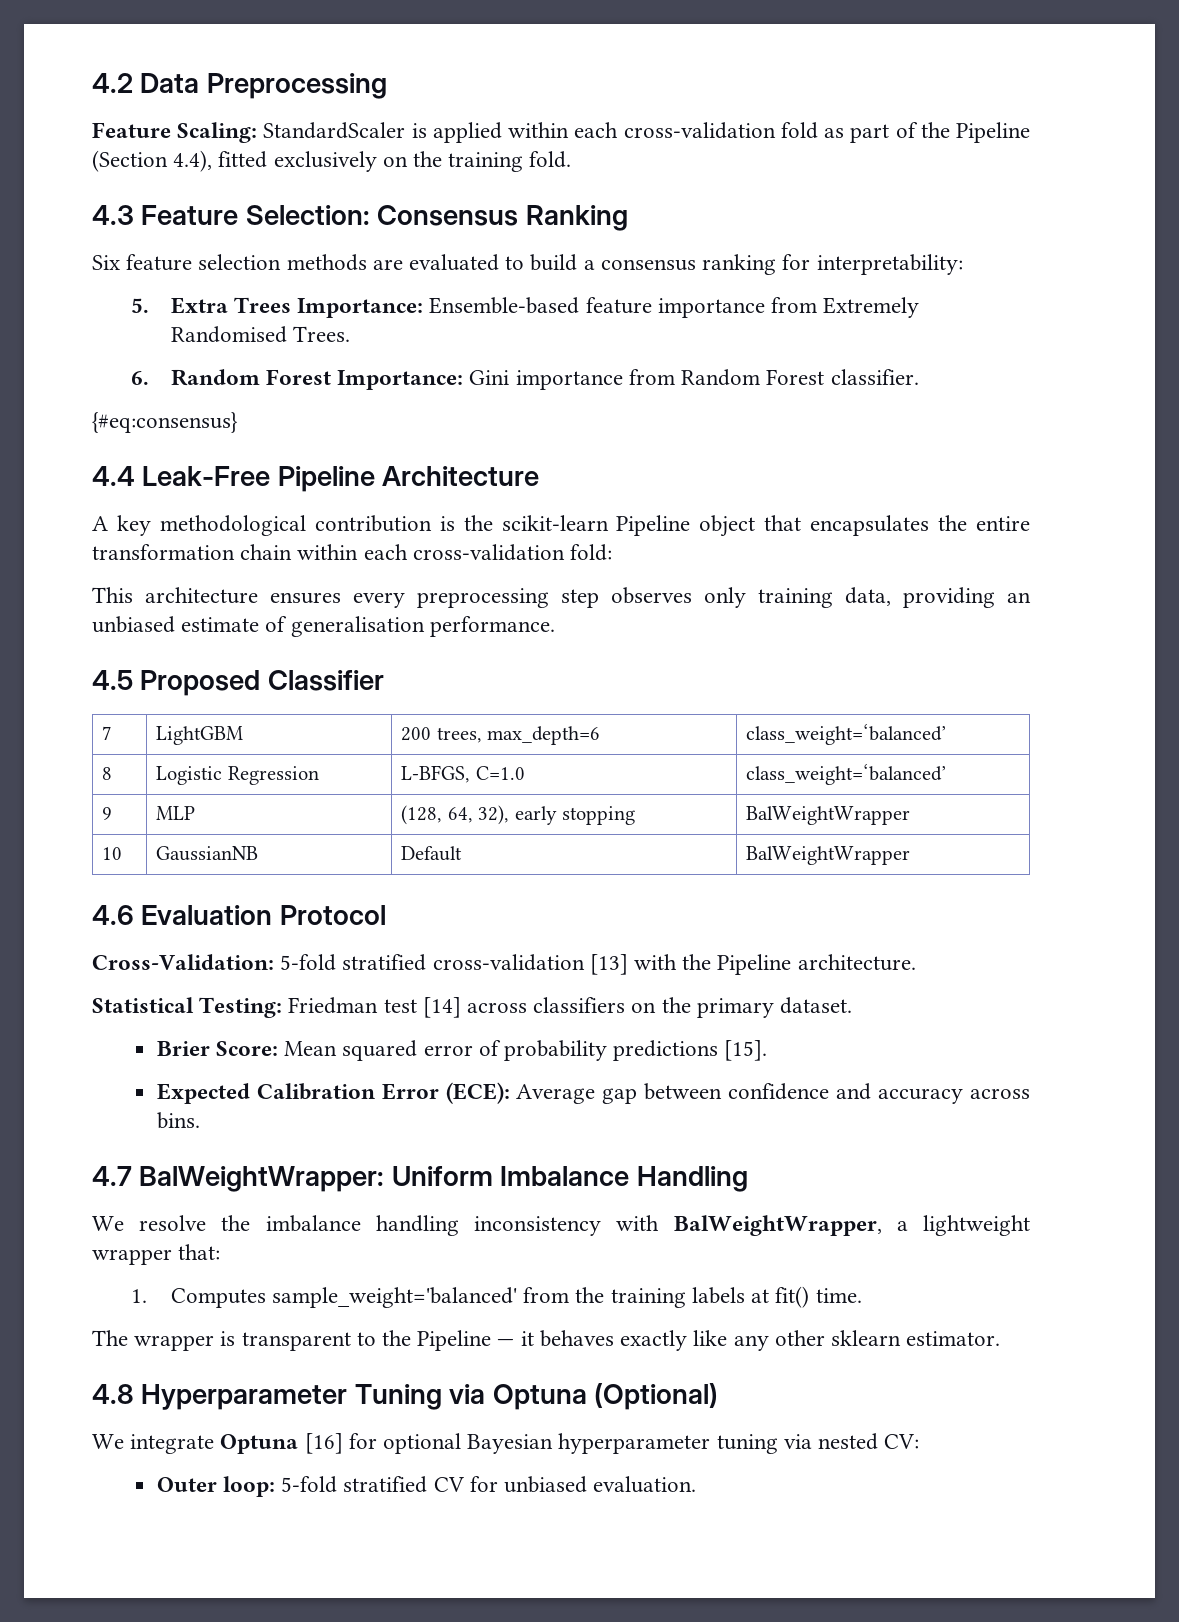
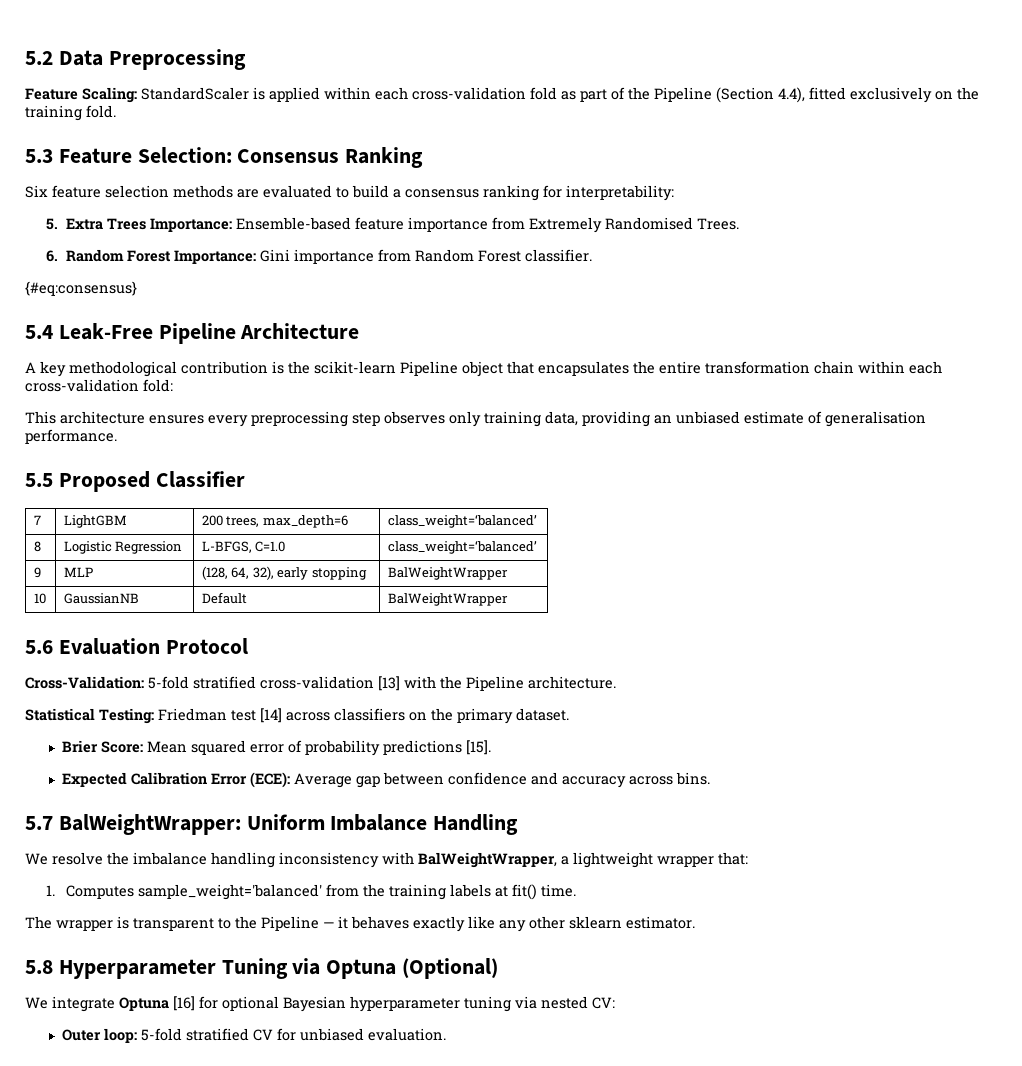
[92,73,133,93] 4.2 -> [25,51,53,65] 5.2
[92,205,134,225] 4.3 -> [25,149,53,163] 5.3
[92,466,135,486] 4.4 -> [25,325,53,339] 5.4
[92,670,133,690] 4.5 -> [25,473,53,487] 5.5
[92,905,134,925] 4.6 -> [25,640,53,654] 5.6
[92,1166,132,1186] 4.7 -> [25,816,53,830] 5.7
[92,1384,134,1404] 4.8 -> [25,960,53,974] 5.8

